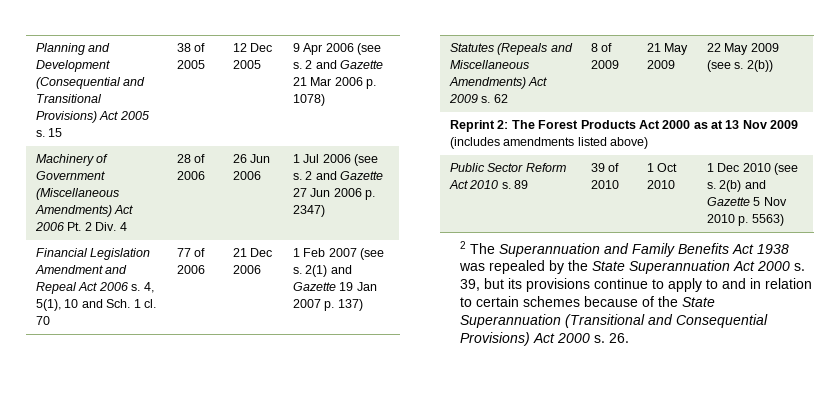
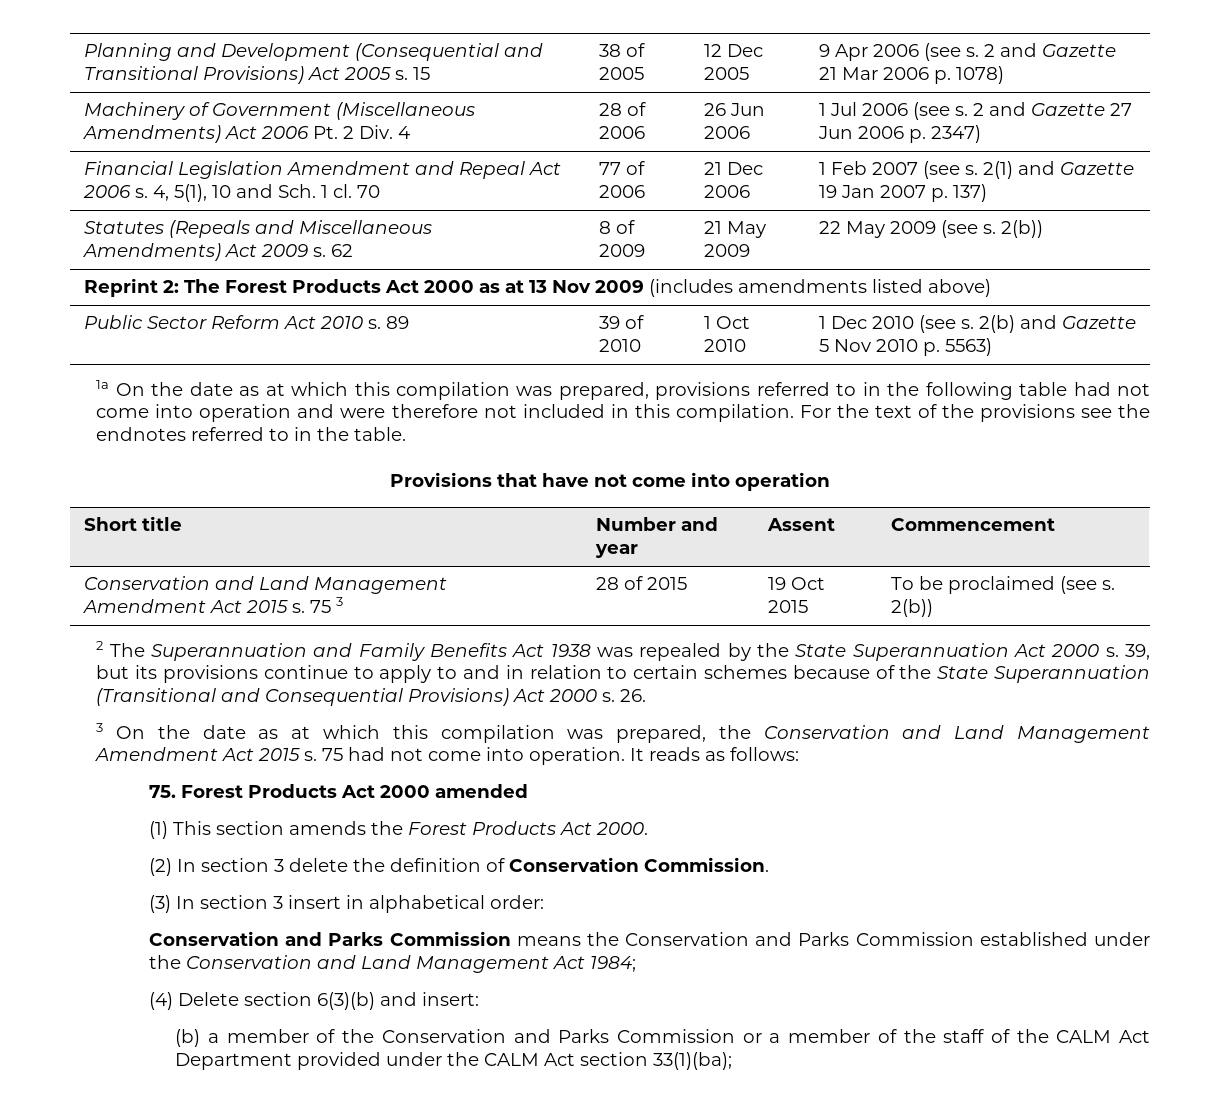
(784, 220) none -> [96,380,1150,400] [96,404,1151,422] [96,427,407,441] [390,472,830,491] [83,516,182,531] [595,517,718,531] [594,544,638,558] [766,518,835,531] [890,518,1055,531] [83,576,447,594] [82,597,343,613] [595,576,687,590] [767,577,825,590] [767,600,808,613] [890,576,1115,594] [890,599,933,617] // 1a On the date as at which this compilation was prepared, provisions referred to in the following table had not come into operation and were therefore not included in this compilation. For the text of the provisions see the endnotes referred to in the table. // Provisions that have not come into operation // Short title | Number and year | Assent | Commencement // Conservation and Land Management Amendment Act 2015 s. 75 3 | 28 of 2015 | 19 Oct 2015 | To be proclaimed (see s. 2(b))
(629, 338) none -> [96,723,1150,743] [95,747,800,765] [149,784,529,798] [149,821,649,839] [149,857,770,876] [149,895,545,913] [149,931,1151,946] [149,955,637,973] [149,992,480,1010] [175,1029,1150,1047] [175,1052,733,1070] // 3 On the date as at which this compilation was prepared, the Conservation and Land Management Amendment Act 2015 s. 75 had not come into operation. It reads as follows: // 75. Forest Products Act 2000 amended // (1) This section amends the Forest Products Act 2000. // (2) In section 3 delete the definition of Conservation Commission. // (3) In section 3 insert in alphabetical order: // Conservation and Parks Commission means the Conservation and Parks Commission established under the Conservation and Land Management Act 1984; // (4) Delete section 6(3)(b) and insert: // (b) a member of the Conservation and Parks Commission or a member of the staff of the CALM Act Department provided under the CALM Act section 33(1)(ba);

